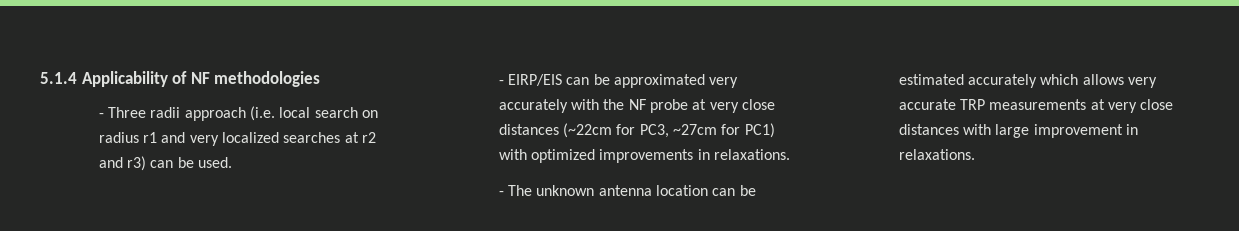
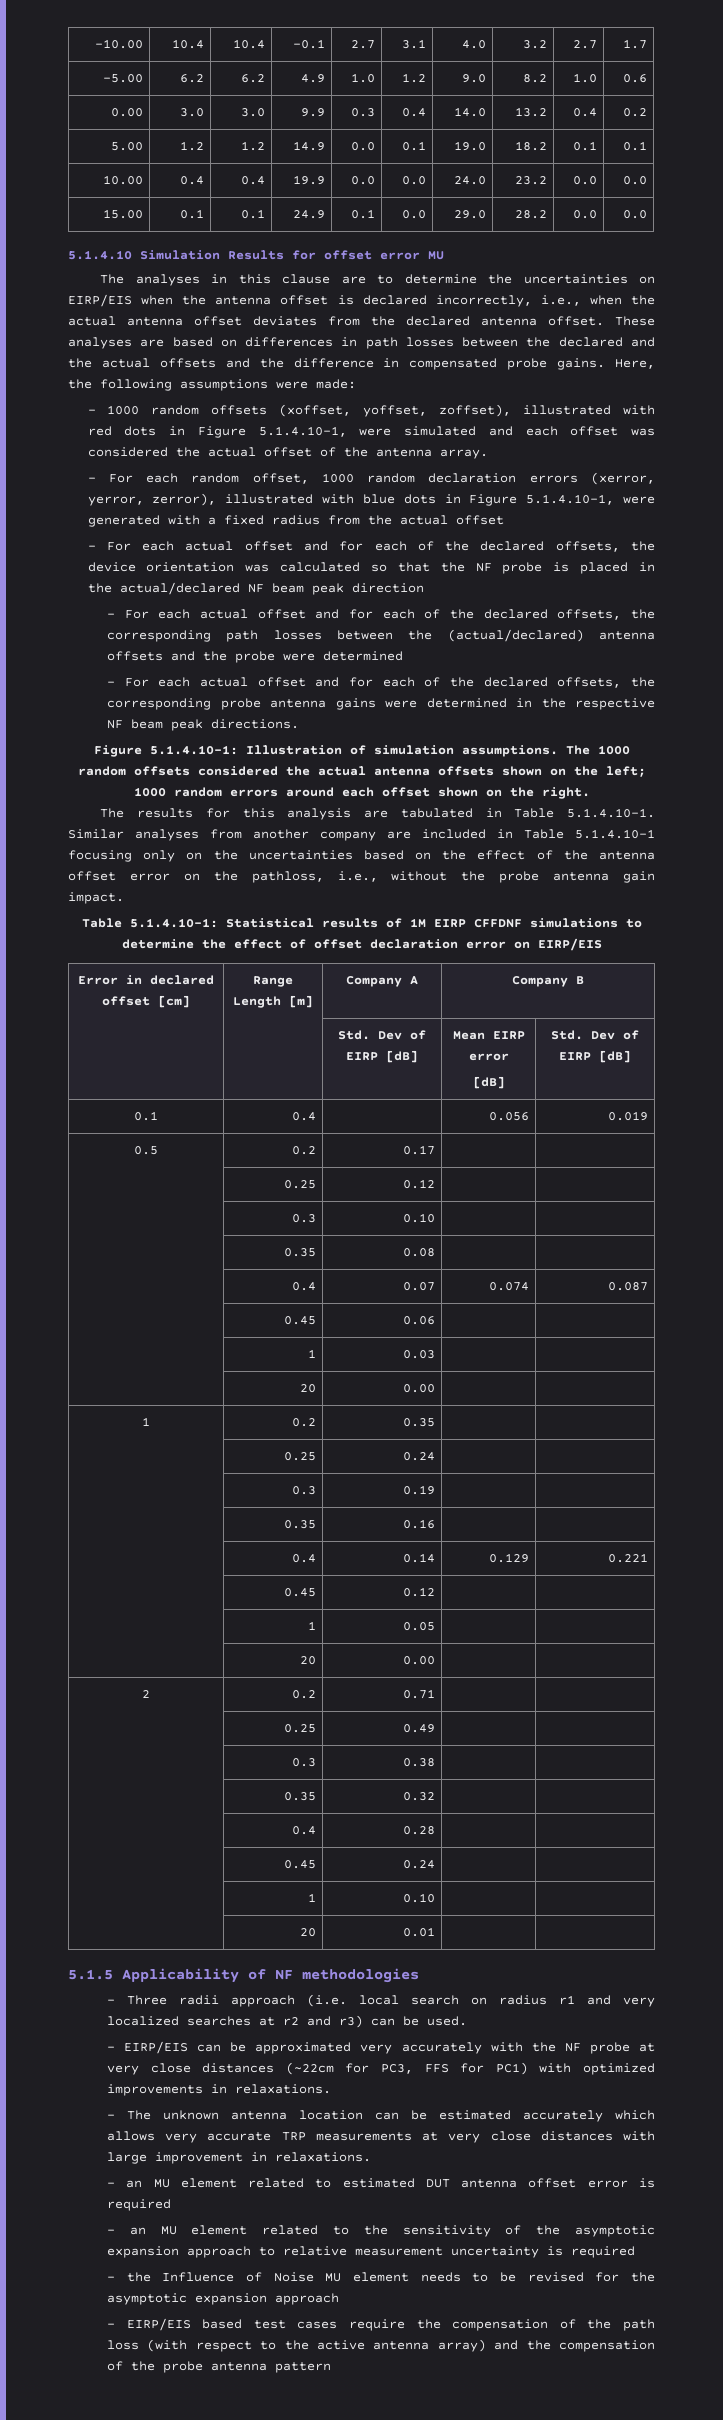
[40,72,77,84] 5.1.4 -> [95,39,144,49] [172,39,205,49] [233,39,266,49] [293,39,326,49] [351,40,376,49] [402,39,427,49] [462,40,487,49] [523,40,548,49] [573,40,598,49] [623,39,648,49] [103,74,144,83] [180,74,205,83] [241,74,266,83] [301,74,326,83] [351,73,376,83] [402,73,427,83] [462,74,487,83] [523,74,548,83] [573,73,598,83] [623,74,648,83] [111,108,144,117] [180,108,205,117] [241,108,266,117] [301,108,326,117] [351,108,376,117] [402,108,427,117] [454,107,487,117] [515,107,548,117] [573,108,598,117] [623,108,648,117] [111,142,144,151] [180,141,205,151] [241,141,266,151] [293,141,326,151] [351,142,376,151] [402,141,427,151] [454,141,487,151] [515,141,548,151] [573,141,598,151] [623,141,648,151] [103,175,144,185] [180,176,205,185] [241,176,266,185] [293,175,326,185] [351,176,376,185] [402,176,427,185] [454,176,487,185] [515,176,548,185] [573,176,598,185] [623,176,648,185] [103,209,144,219] [180,209,205,219] [241,209,266,219] [293,210,326,219] [351,209,376,219] [402,210,427,219] [454,210,487,219] [515,210,548,219] [573,210,598,219] [623,210,648,219] [68,250,444,260] [100,274,655,286] [68,294,656,307] [68,316,655,326] [68,337,655,349] [68,358,655,370] [68,379,356,391] [87,404,655,417] [87,426,655,438] [87,447,488,459] [87,472,655,485] [87,493,655,506] [87,515,504,527] [87,541,655,552] [87,562,656,574] [87,582,424,595] [107,609,655,620] [107,629,655,642] [107,651,404,663] [107,677,655,688] [107,698,655,710] [107,719,300,731] [93,745,630,757] [77,766,646,777] [133,787,590,799] [100,808,655,820] [68,829,655,841] [68,850,655,862] [68,871,655,883] [68,892,124,904] [81,918,642,928] [121,938,602,951] [78,975,214,985] [102,995,190,1008] [253,976,293,987] [233,995,313,1008] [346,976,418,987] [511,976,584,987] [338,1030,426,1040] [346,1050,418,1063] [452,1031,525,1040] [468,1053,509,1061] [472,1076,505,1089] [551,1030,639,1040] [559,1050,631,1063] [134,1111,158,1121] [292,1112,317,1121] [489,1112,530,1121] [608,1111,649,1121] [134,1146,158,1155] [292,1146,317,1155] [403,1145,436,1155] [284,1180,317,1189] [403,1179,436,1189] [292,1214,317,1223] [403,1213,436,1223] [284,1248,317,1257] [403,1248,436,1257] [292,1282,317,1291] [403,1282,436,1291] [489,1282,530,1291] [608,1282,649,1291] [284,1316,317,1325] [403,1316,436,1325] [308,1349,317,1358] [403,1350,436,1359] [300,1384,317,1393] [403,1384,436,1393] [142,1417,150,1426] [292,1418,317,1427] [403,1418,436,1427] [284,1452,317,1461] [403,1452,436,1461] [292,1486,317,1495] [403,1485,436,1495] [284,1520,317,1529] [403,1519,436,1529] [292,1554,317,1563] [403,1553,436,1563] [489,1553,530,1563] [608,1553,649,1563] [284,1588,317,1597] [403,1587,436,1597] [308,1621,317,1630] [403,1622,436,1631] [300,1656,317,1665] [403,1656,436,1665] [142,1690,150,1698] [292,1690,317,1699] [403,1689,436,1699] [284,1724,317,1733] [403,1724,436,1733] [292,1758,317,1767] [403,1758,436,1767] [284,1792,317,1801] [403,1792,436,1801] [292,1826,317,1835] [403,1826,436,1835] [284,1860,317,1869] [403,1860,436,1869] [308,1893,317,1902] [403,1893,436,1903] [300,1928,317,1937] [403,1927,436,1937] [68,1969,113,1980] -10.00 | 10.4 | 10.4 | -0.1 | 2.7 | 3.1 | 4.0 | 3.2 | 2.7 | 1.7 // -5.00 | 6.2 | 6.2 | 4.9 | 1.0 | 1.2 | 9.0 | 8.2 | 1.0 | 0.6 // 0.00 | 3.0 | 3.0 | 9.9 | 0.3 | 0.4 | 14.0 | 13.2 | 0.4 | 0.2 // 5.00 | 1.2 | 1.2 | 14.9 | 0.0 | 0.1 | 19.0 | 18.2 | 0.1 | 0.1 // 10.00 | 0.4 | 0.4 | 19.9 | 0.0 | 0.0 | 24.0 | 23.2 | 0.0 | 0.0 // 15.00 | 0.1 | 0.1 | 24.9 | 0.1 | 0.0 | 29.0 | 28.2 | 0.0 | 0.0 // 5.1.4.10 Simulation Results for offset error MU // The analyses in this clause are to determine the uncertainties on EIRP/EIS when the antenna offset is declared incorrectly, i.e., when the actual antenna offset deviates from the declared antenna offset. These analyses are based on differences in path losses between the declared and the actual offsets and the difference in compensated probe gains. Here, the following assumptions were made: // - 1000 random offsets (xoffset, yoffset, zoffset), illustrated with red dots in Figure 5.1.4.10-1, were simulated and each offset was considered the actual offset of the antenna array. // - For each random offset, 1000 random declaration errors (xerror, yerror, zerror), illustrated with blue dots in Figure 5.1.4.10-1, were generated with a fixed radius from the actual offset // - For each actual offset and for each of the declared offsets, the device orientation was calculated so that the NF probe is placed in the actual/declared NF beam peak direction // - For each actual offset and for each of the declared offsets, the corresponding path losses between the (actual/declared) antenna offsets and the probe were determined // - For each actual offset and for each of the declared offsets, the corresponding probe antenna gains were determined in the respective NF beam peak directions. // Figure 5.1.4.10-1: Illustration of simulation assumptions. The 1000 random offsets considered the actual antenna offsets shown on the left; 1000 random errors around each offset shown on the right. // The results for this analysis are tabulated in Table 5.1.4.10-1. Similar analyses from another company are included in Table 5.1.4.10-1 focusing only on the uncertainties based on the effect of the antenna offset error on the pathloss, i.e., without the probe antenna gain impact. // Table 5.1.4.10-1: Statistical results of 1M EIRP CFFDNF simulations to determine the effect of offset declaration error on EIRP/EIS // Error in declared offset [cm] | Range Length [m] | Company A | Company B // | | Std. Dev of EIRP [dB] | Mean EIRP error // [dB] | Std. Dev of EIRP [dB] // 0.1 | 0.4 | | 0.056 | 0.019 // 0.5 | 0.2 | 0.17 | | // | 0.25 | 0.12 | | // | 0.3 | 0.10 | | // | 0.35 | 0.08 | | // | 0.4 | 0.07 | 0.074 | 0.087 // | 0.45 | 0.06 | | // | 1 | 0.03 | | // | 20 | 0.00 | | // 1 | 0.2 | 0.35 | | // | 0.25 | 0.24 | | // | 0.3 | 0.19 | | // | 0.35 | 0.16 | | // | 0.4 | 0.14 | 0.129 | 0.221 // | 0.45 | 0.12 | | // | 1 | 0.05 | | // | 20 | 0.00 | | // 2 | 0.2 | 0.71 | | // | 0.25 | 0.49 | | // | 0.3 | 0.38 | | // | 0.35 | 0.32 | | // | 0.4 | 0.28 | | // | 0.45 | 0.24 | | // | 1 | 0.10 | | // | 20 | 0.01 | | // 5.1.5
[672,124,717,135] ~27cm -> [424,2064,449,2073] FFS
(975, 154) none -> [107,2178,655,2188] [107,2199,172,2211] [107,2225,655,2237] [107,2246,636,2258] [107,2272,655,2282] [107,2293,340,2305] [107,2318,655,2331] [107,2339,655,2352] [107,2361,332,2373] // - an MU element related to estimated DUT antenna offset error is required // - an MU element related to the sensitivity of the asymptotic expansion approach to relative measurement uncertainty is required // - the Influence of Noise MU element needs to be revised for the asymptotic expansion approach // - EIRP/EIS based test cases require the compensation of the path loss (with respect to the active antenna array) and the compensation of the probe antenna pattern

